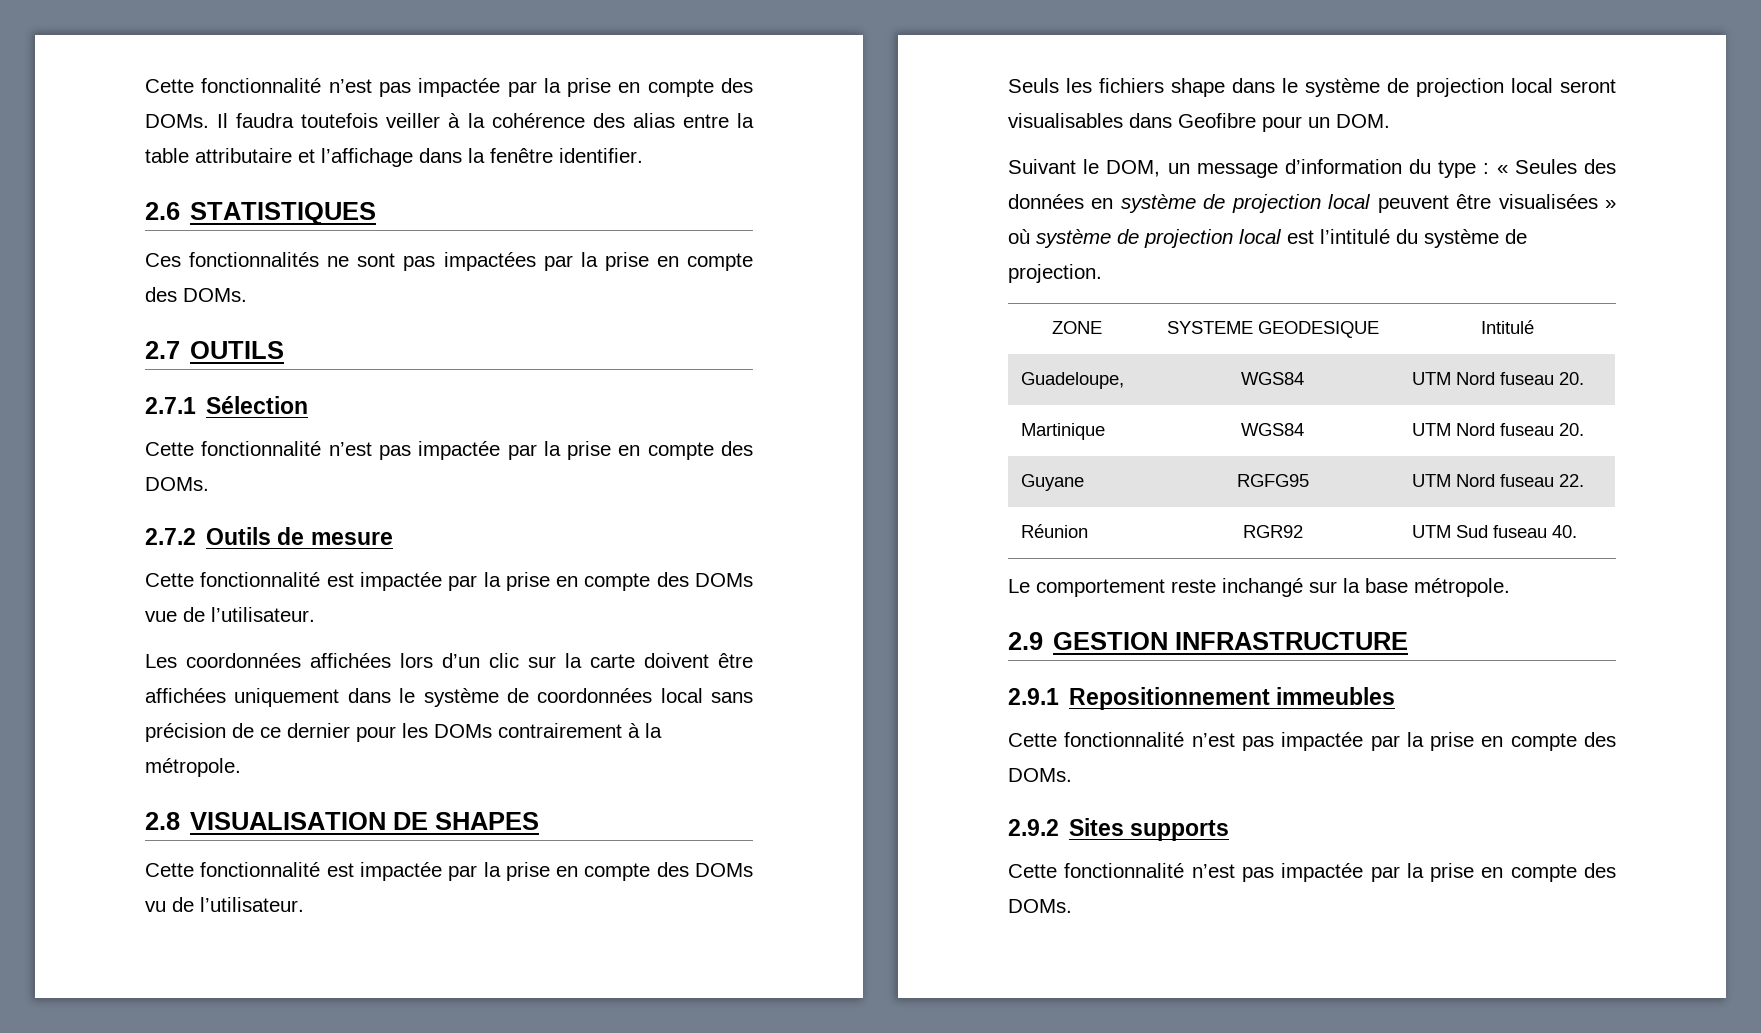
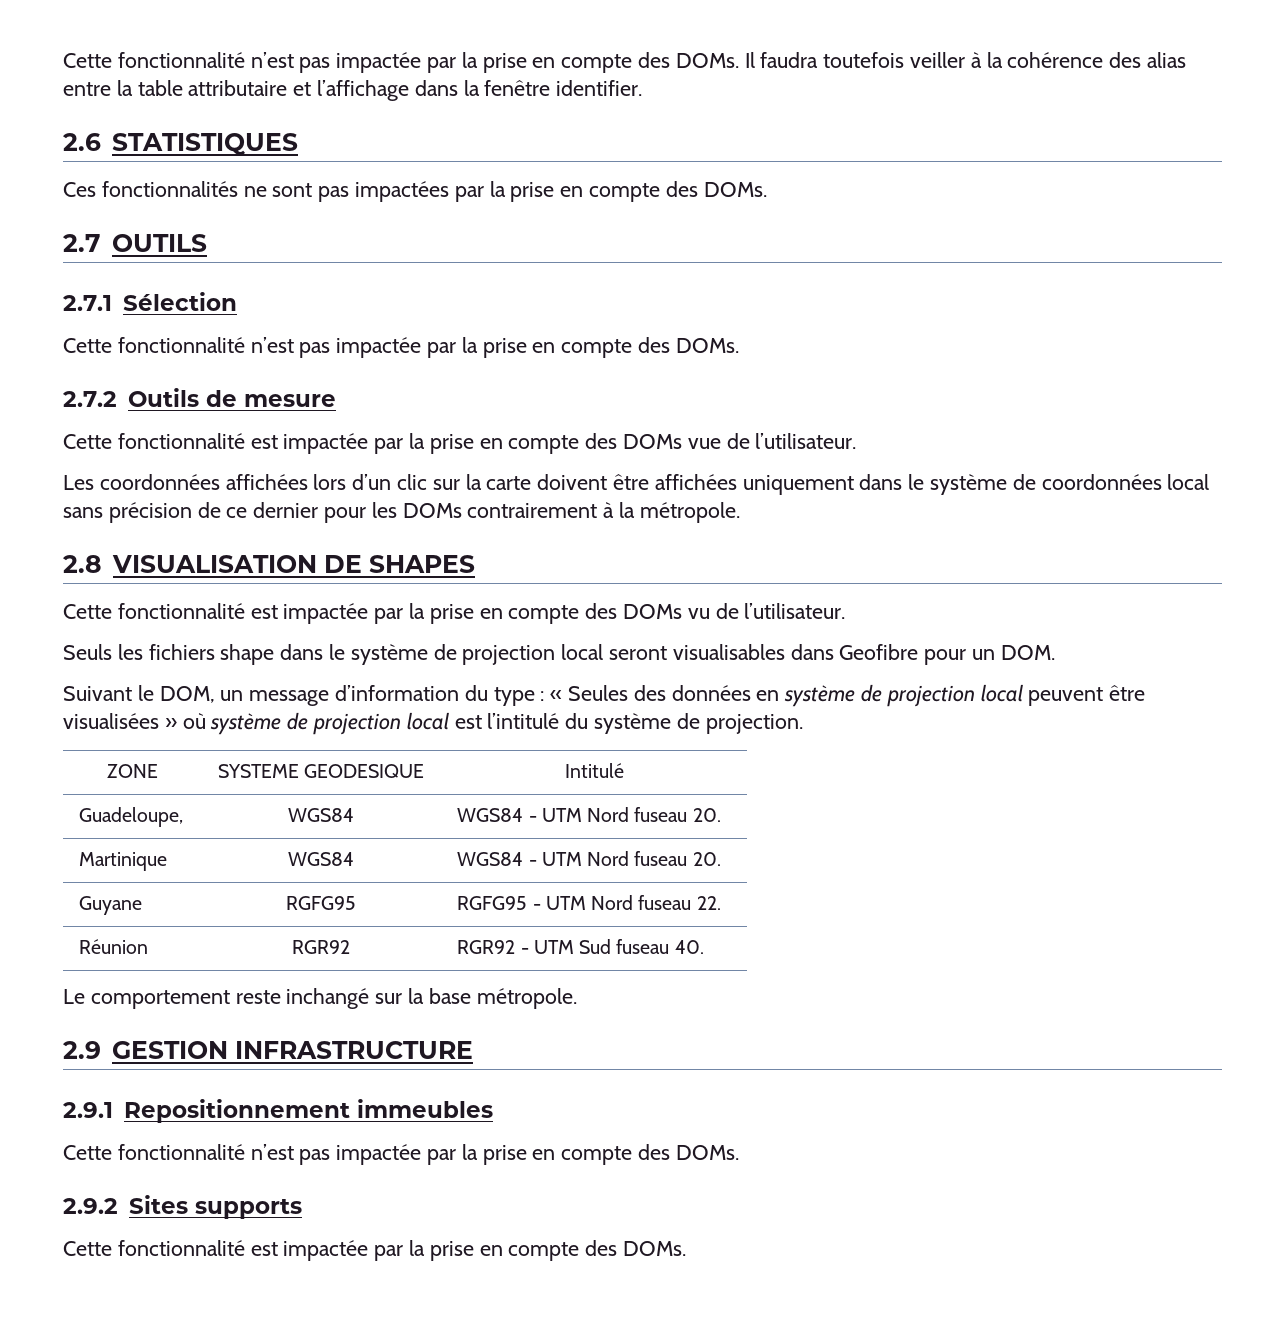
(1304, 378) none -> [457,808,537,822] WGS84 -
(1304, 429) none -> [457,852,537,866] WGS84 -
(1309, 480) none -> [457,896,541,910] RGFG95 -
(1303, 531) none -> [457,940,529,954] RGR92 -
[1191,864,1274,882] n’est pas -> [250,1242,278,1256] est

